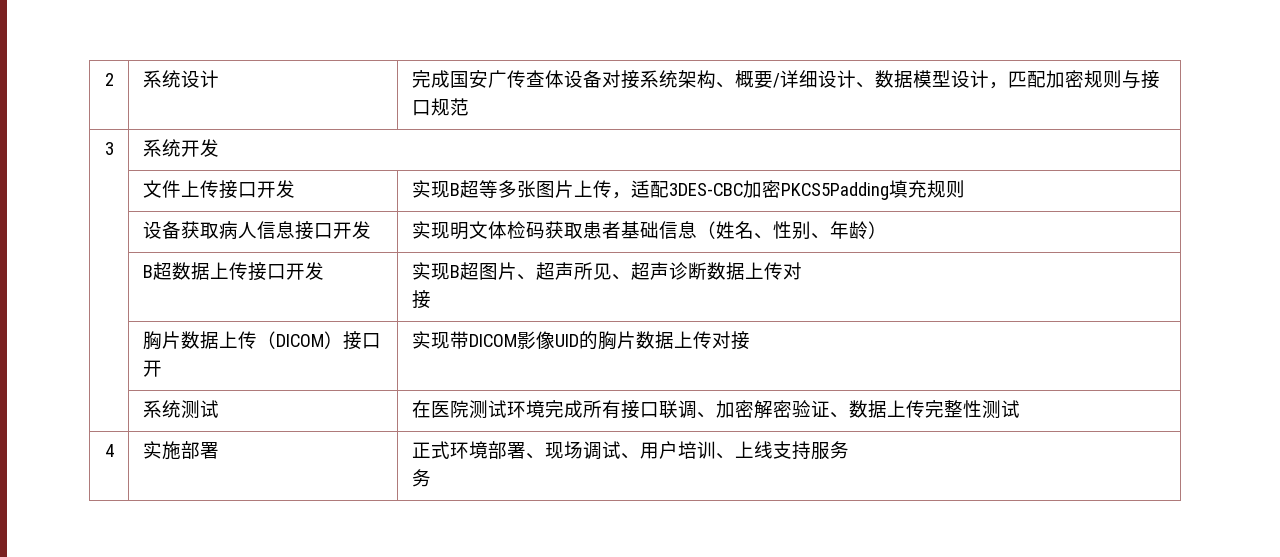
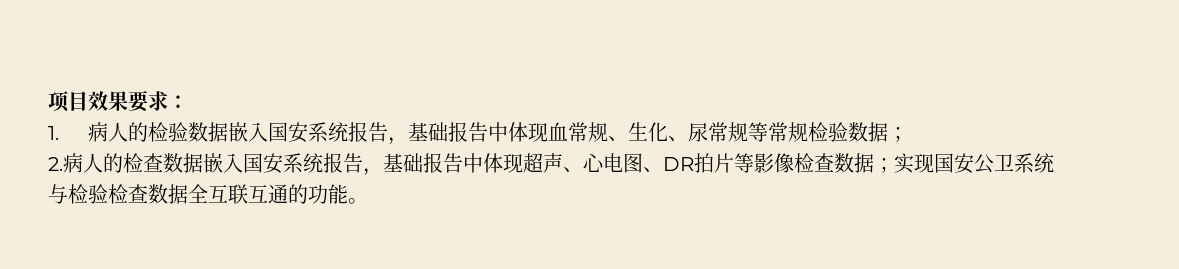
[104,73,114,86] [142,70,219,88] [411,70,1160,89] [411,98,469,116] [104,142,114,155] [142,139,219,157] [142,180,295,199] [411,180,965,200] [142,221,371,240] [411,221,887,240] [142,262,324,281] [411,262,802,280] [411,290,431,309] [142,331,381,350] [142,360,162,377] [411,331,750,350] [142,400,219,419] [411,400,1020,419] [104,444,114,457] [142,441,219,460] [411,441,849,460] [411,469,431,487] 2 | 系统设计 | 完成国安广传查体设备对接系统架构、概要/详细设计、数据模型设计，匹配加密规则与接口规范 // 3 | 系统开发 // | 文件上传接口开发 | 实现B超等多张图片上传，适配3DES-CBC加密PKCS5Padding填充规则 // | 设备获取病人信息接口开发 | 实现明文体检码获取患者基础信息（姓名、性别、年龄） // | B超数据上传接口开发 | 实现B超图片、超声所见、超声诊断数据上传对 // 接 // | 胸片数据上传（DICOM）接口开 | 实现带DICOM影像UID的胸片数据上传对接 // | 系统测试 | 在医院测试环境完成所有接口联调、加密解密验证、数据上传完整性测试 // 4 | 实施部署 | 正式环境部署、现场调试、用户培训、上线支持服务 // 务 -> [48,91,188,112] [48,122,908,145] [48,153,1054,176] [48,184,368,204] 项目效果要求： // 1.病人的检验数据嵌入国安系统报告，基础报告中体现血常规、生化、尿常规等常规检验数据； // 2.病人的检查数据嵌入国安系统报告，基础报告中体现超声、心电图、DR拍片等影像检查数据；实现国安公卫系统与检验检查数据全互联互通的功能。

